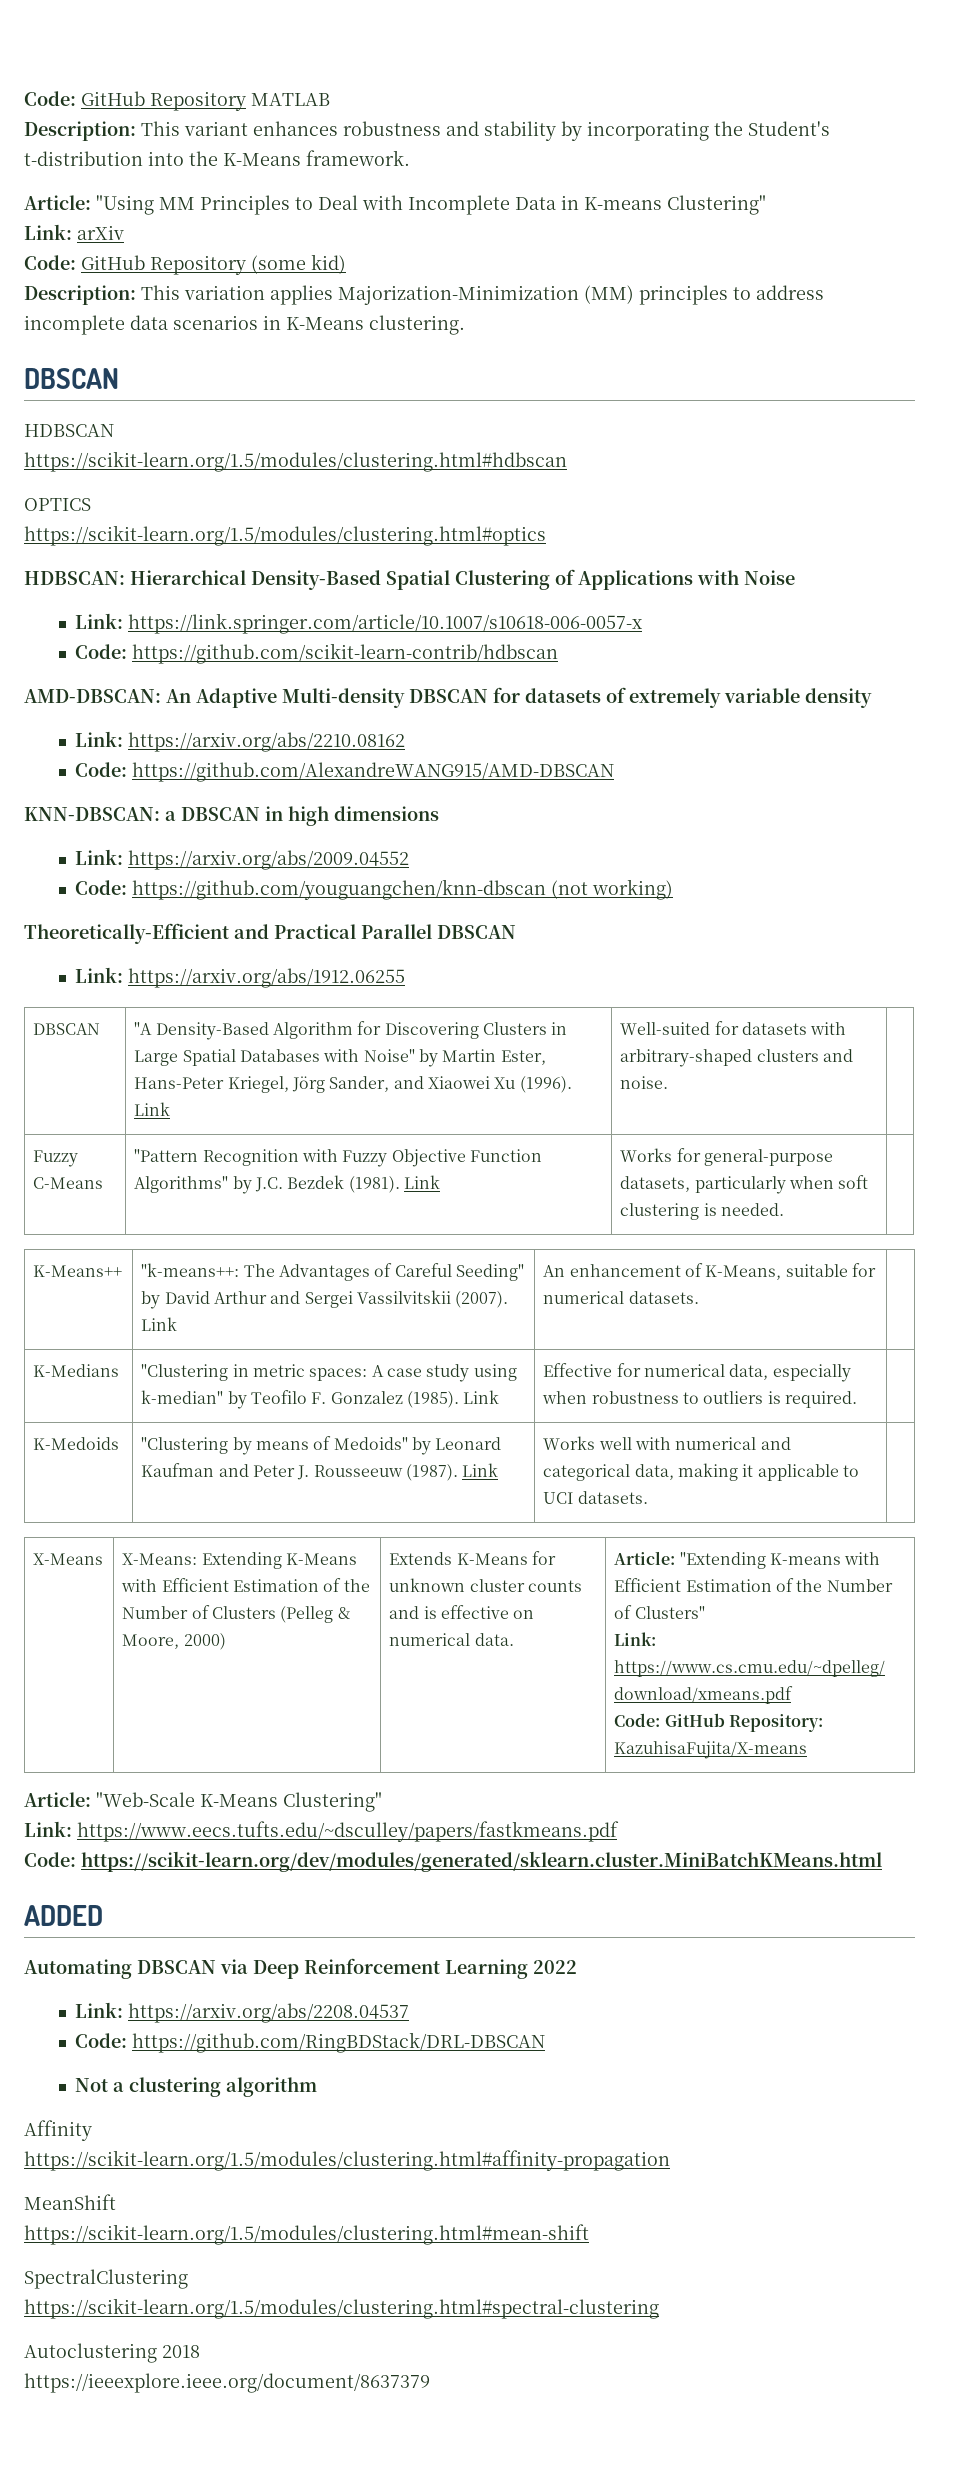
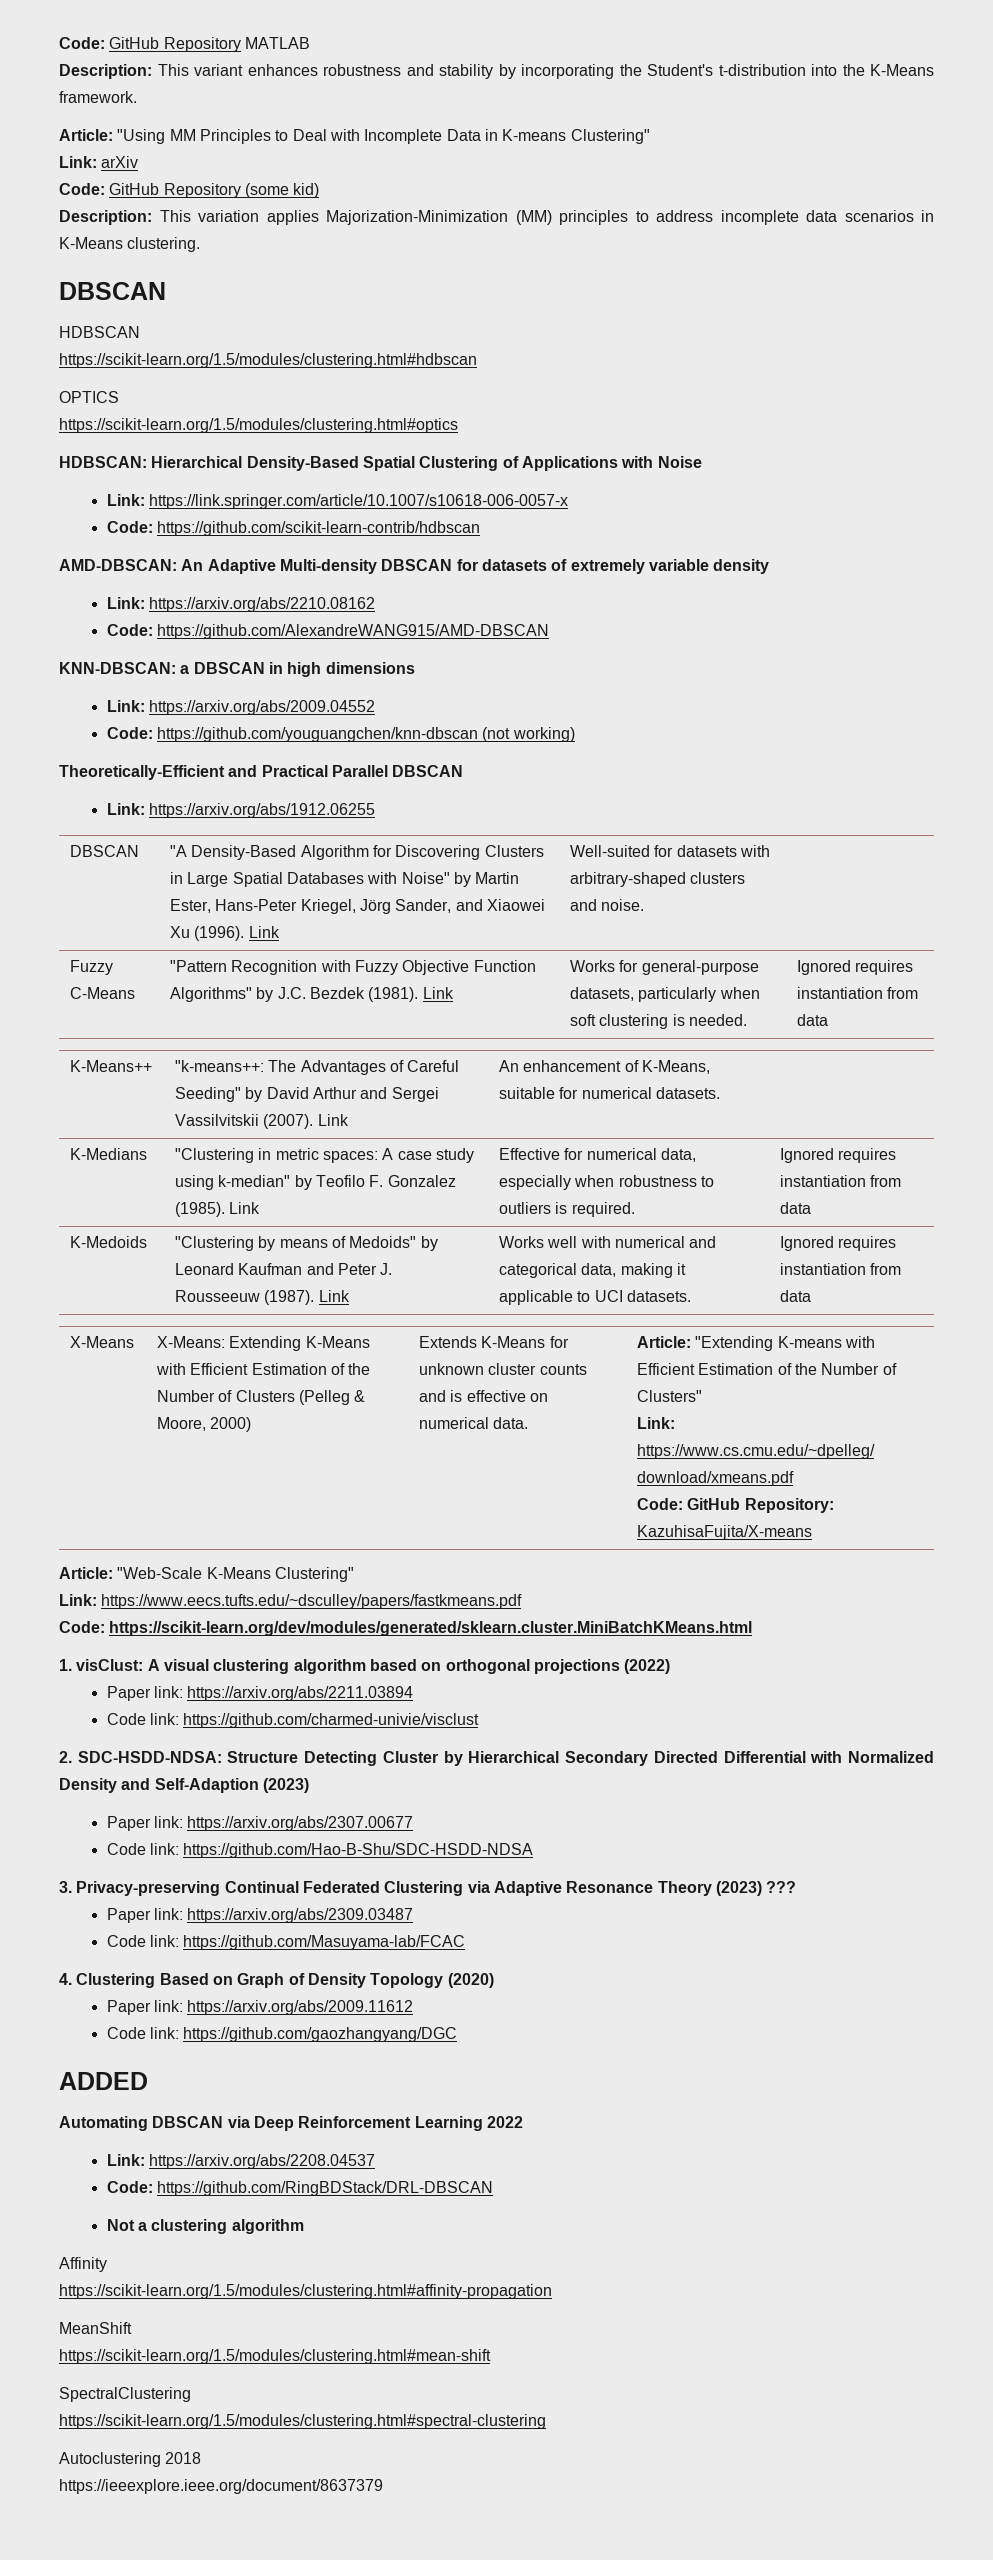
(784, 1209) none -> [797,960,914,975] [797,987,919,999] [797,1014,829,1026] Ignored requires instantiation from data
(857, 1399) none -> [780,1148,897,1163] [780,1175,902,1187] [780,1202,812,1214] Ignored requires instantiation from data
(648, 1497) none -> [780,1236,897,1251] [780,1263,902,1275] [780,1290,812,1302] Ignored requires instantiation from data
(882, 1861) none -> [59,1659,671,1674] [106,1686,414,1701] [106,1713,480,1728] [59,1751,935,1766] [59,1778,309,1793] [106,1816,414,1831] [106,1843,534,1858] [59,1881,797,1896] [106,1908,414,1923] [106,1935,466,1950] [59,1973,494,1988] [106,2000,414,2015] [106,2027,458,2042] // 1. visClust: A visual clustering algorithm based on orthogonal projections (2022) // Paper link: https://arxiv.org/abs/2211.03894 // Code link: https://github.com/charmed-univie/visclust // 2. SDC-HSDD-NDSA: Structure Detecting Cluster by Hierarchical Secondary Directed Differential with Normalized Density and Self-Adaption (2023) // Paper link: https://arxiv.org/abs/2307.00677 // Code link: https://github.com/Hao-B-Shu/SDC-HSDD-NDSA // 3. Privacy-preserving Continual Federated Clustering via Adaptive Resonance Theory (2023) ??? // Paper link: https://arxiv.org/abs/2309.03487 // Code link: https://github.com/Masuyama-lab/FCAC // 4. Clustering Based on Graph of Density Topology (2020) // Paper link: https://arxiv.org/abs/2009.11612 // Code link: https://github.com/gaozhangyang/DGC

